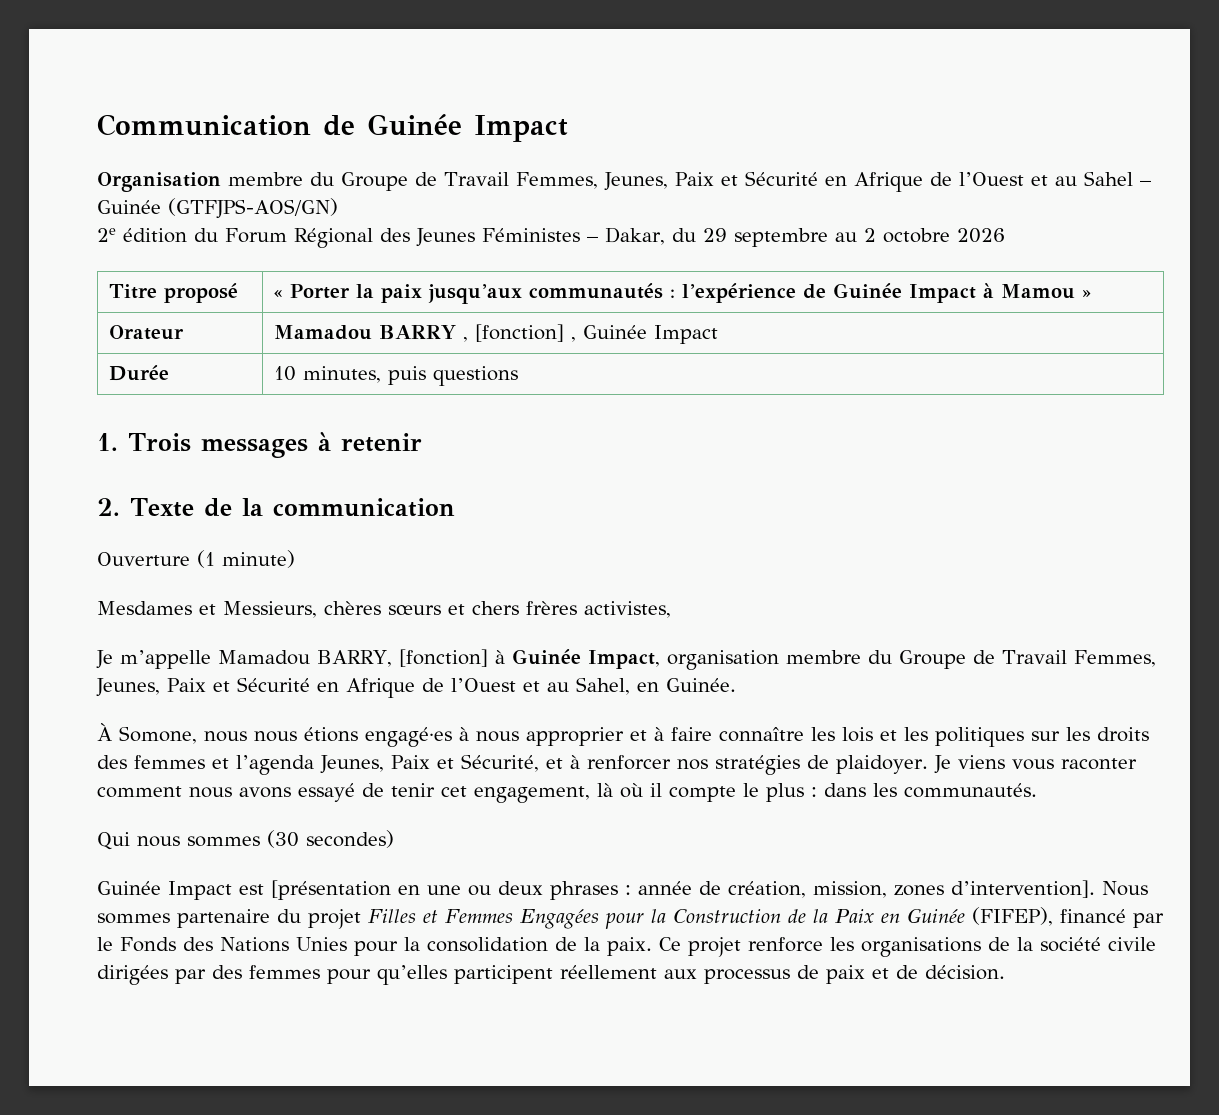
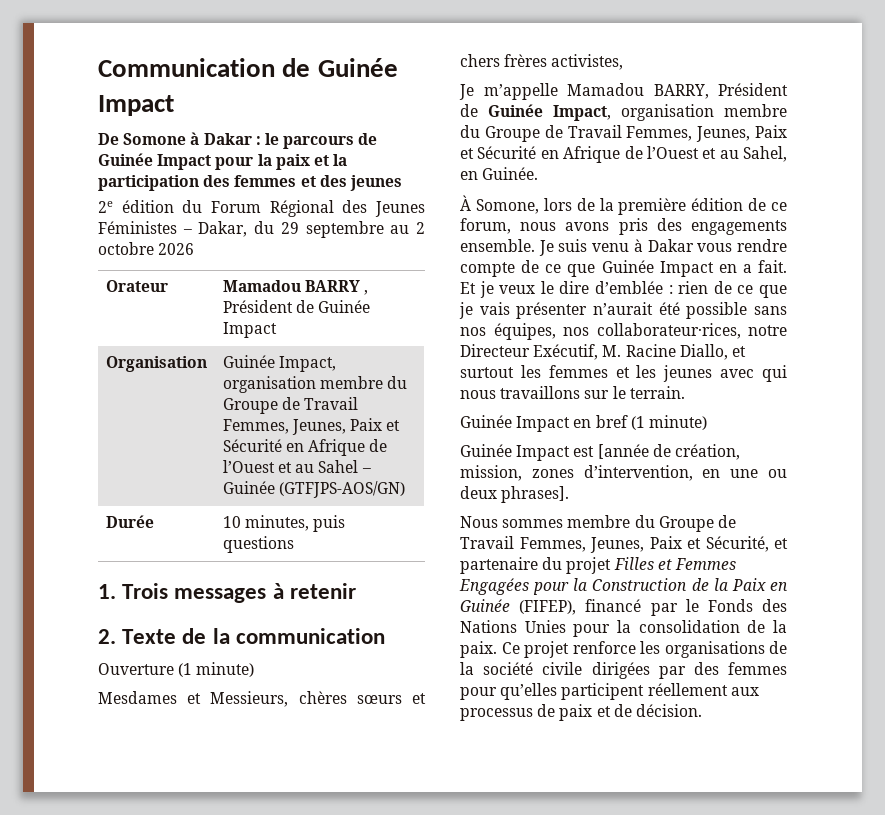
[97,172,221,192] Organisation -> [98,132,378,149] [98,153,348,170] [98,175,402,191] [98,200,425,217] [98,221,425,238] [98,242,195,255] [105,280,168,292] [222,280,369,295] [222,300,371,313] [222,322,277,338] [105,356,207,372] [222,355,337,372] [222,376,316,393] De Somone à Dakar : le parcours de Guinée Impact pour la paix et la participation des femmes et des jeunes // 2e édition du Forum Régional des Jeunes Féministes – Dakar, du 29 septembre au 2 octobre 2026 // Orateur | Mamadou BARRY , Président de Guinée Impact // Organisation | Guinée Impact, organisation
[97,227,1005,248] [109,283,239,303] [274,283,1092,304] [109,325,185,340] [274,324,719,344] // 2e édition du Forum Régional des Jeunes Féministes – Dakar, du 29 septembre au 2 octobre 2026 // Titre proposé | « Porter la paix jusqu’aux communautés : l’expérience de Guinée Impact à Mamou » // Orateur | Mamadou BARRY , [fonction] , Guinée Impact -> (406, 489) none
[398,649,505,667] [fonction] à -> [718,83,788,96] [460,104,478,117] Président de
[204,727,1149,747] [97,755,314,775] nous nous étions engagé·es à nous approprier et à faire connaître les lois et les politiques sur les droits des femmes et l’agenda -> [543,198,787,215] [460,218,787,235] [460,239,787,256] [460,260,787,277] [460,281,787,298] [459,302,787,319] [460,323,787,340] [460,344,746,360] [460,365,787,382] [460,386,685,399] [460,415,707,432] [460,444,740,461] [460,465,787,481] [460,486,570,503] [460,515,736,532] [460,536,586,552] lors de la première édition de ce forum, nous avons pris des engagements ensemble. Je suis venu à Dakar vous rendre compte de ce que Guinée Impact en a fait. Et je veux le dire d’emblée : rien de ce que je vais présenter n’aurait été possible sans nos équipes, nos collaborateur·rices, notre Directeur Exécutif, M. Racine Diallo, et surtout les femmes et les jeunes avec qui nous travaillons sur le terrain. // Guinée Impact en bref (1 minute) // Guinée Impact est [année de création, mission, zones d’intervention, en une ou deux phrases]. // Nous sommes membre du Groupe de Travail Femmes,
[569,755,1137,775] [97,783,1037,803] [97,830,394,850] [97,880,1148,900] [97,913,170,924] à renforcer nos stratégies de plaidoyer. Je viens vous raconter comment nous avons essayé de tenir cet engagement, là où il compte le plus : dans les communautés. // Qui nous sommes (30 secondes) // Guinée Impact est [présentation en une ou deux phrases : année de création, mission, zones d’intervention]. Nous sommes -> (788, 543) none

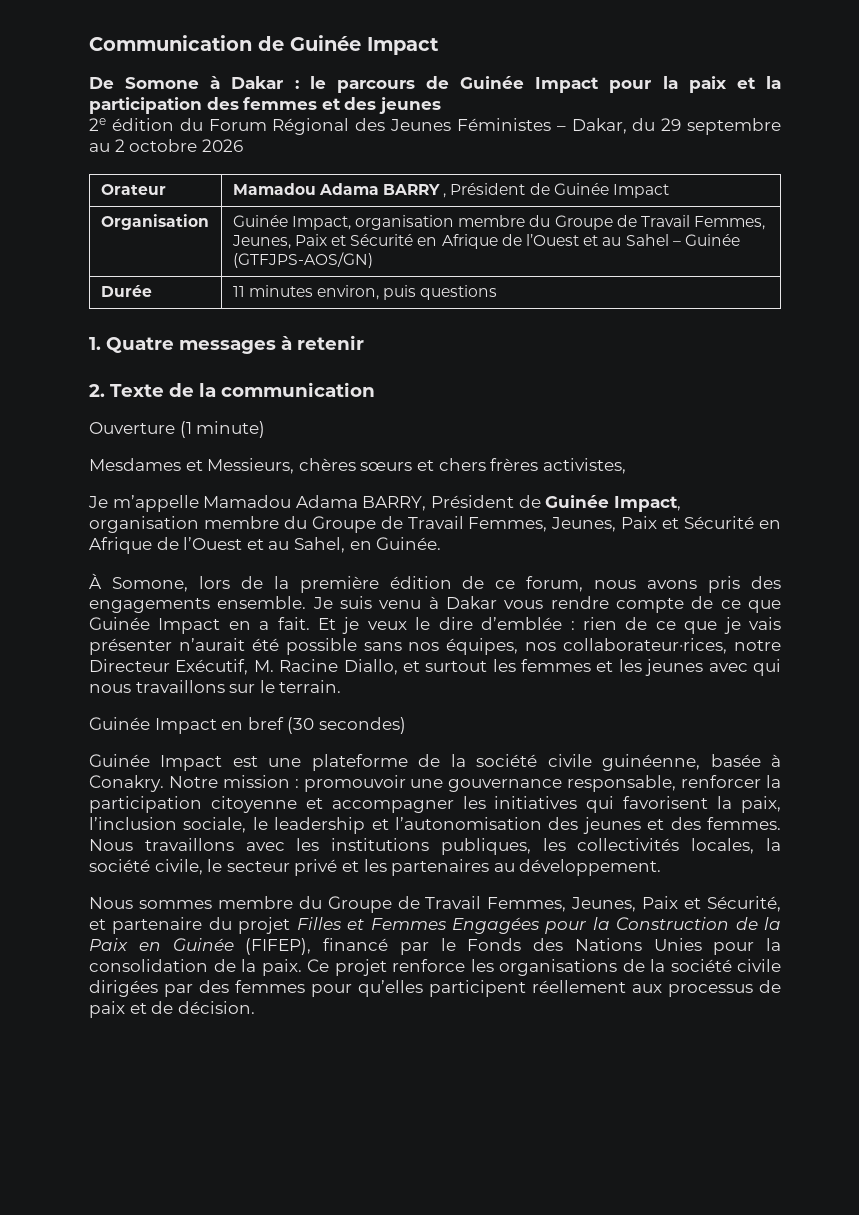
(301, 286) none -> [318,183,379,195] Adama
[222,515,310,531] 10 minutes, -> [232,285,380,300] 11 minutes environ,
[122,583,169,599] Trois -> [106,337,174,353] Quatre
(644, 89) none -> [295,495,358,508] Adama
[630,415,707,430] (1 minute) -> [287,717,406,734] (30 secondes)
[597,444,740,460] [460,465,787,481] [460,486,570,503] [année de création, mission, zones d’intervention, en une ou deux phrases]. -> [268,754,781,771] [89,775,781,792] [89,796,781,813] [89,817,781,834] [89,838,781,855] [89,859,662,876] une plateforme de la société civile guinéenne, basée à Conakry. Notre mission : promouvoir une gouvernance responsable, renforcer la participation citoyenne et accompagner les initiatives qui favorisent la paix, l’inclusion sociale, le leadership et l’autonomisation des jeunes et des femmes. Nous travaillons avec les institutions publiques, les collectivités locales, la société civile, le secteur privé et les partenaires au développement.

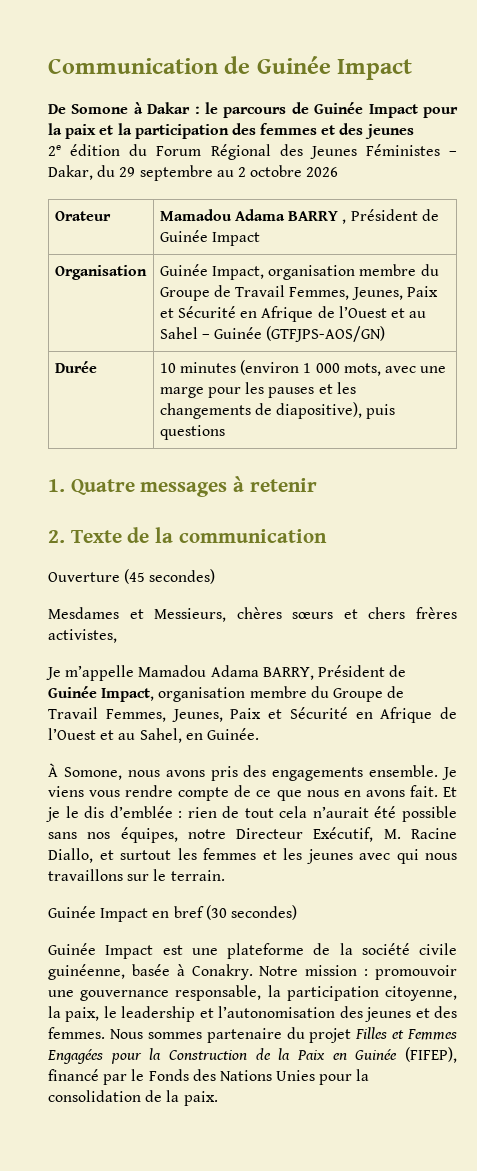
[232,285,380,300] 11 minutes environ, -> [159,360,447,376] [159,382,356,398] [159,402,363,419] 10 minutes (environ 1 000 mots, avec une marge pour les pauses et les changements de diapositive),
[179,421,266,438] (1 minute) -> [124,569,216,584] (45 secondes)
[198,576,584,593] lors de la première édition de ce forum, -> (122, 773) none
[340,596,497,609] suis venu à Dakar -> [48,786,84,797] viens
[89,617,781,634] [89,638,172,655] Guinée Impact en a fait. Et je veux le dire d’emblée : rien de ce que je vais présenter -> [306,785,457,797] [46,806,308,822] nous en avons fait. Et je le dis d’emblée : rien de tout cela
[525,638,728,654] nos collaborateur·rices, -> (178, 835) none
[681,775,781,788] [89,796,781,813] [89,817,247,833] renforcer la participation citoyenne et accompagner les initiatives qui favorisent la paix, l’inclusion sociale, -> [267,985,457,1001] [48,1006,100,1022] la participation citoyenne, la paix,
[144,838,781,855] [89,859,662,876] [89,896,781,913] [89,919,106,930] travaillons avec les institutions publiques, les collectivités locales, la société civile, le secteur privé et les partenaires au développement. // Nous sommes membre du Groupe de Travail Femmes, Jeunes, Paix et Sécurité, et -> [147,1032,202,1039] sommes
[307,959,781,976] [89,980,781,997] [89,1001,255,1018] Ce projet renforce les organisations de la société civile dirigées par des femmes pour qu’elles participent réellement aux processus de paix et de décision. -> (218, 1098) none

